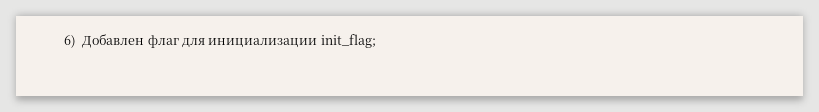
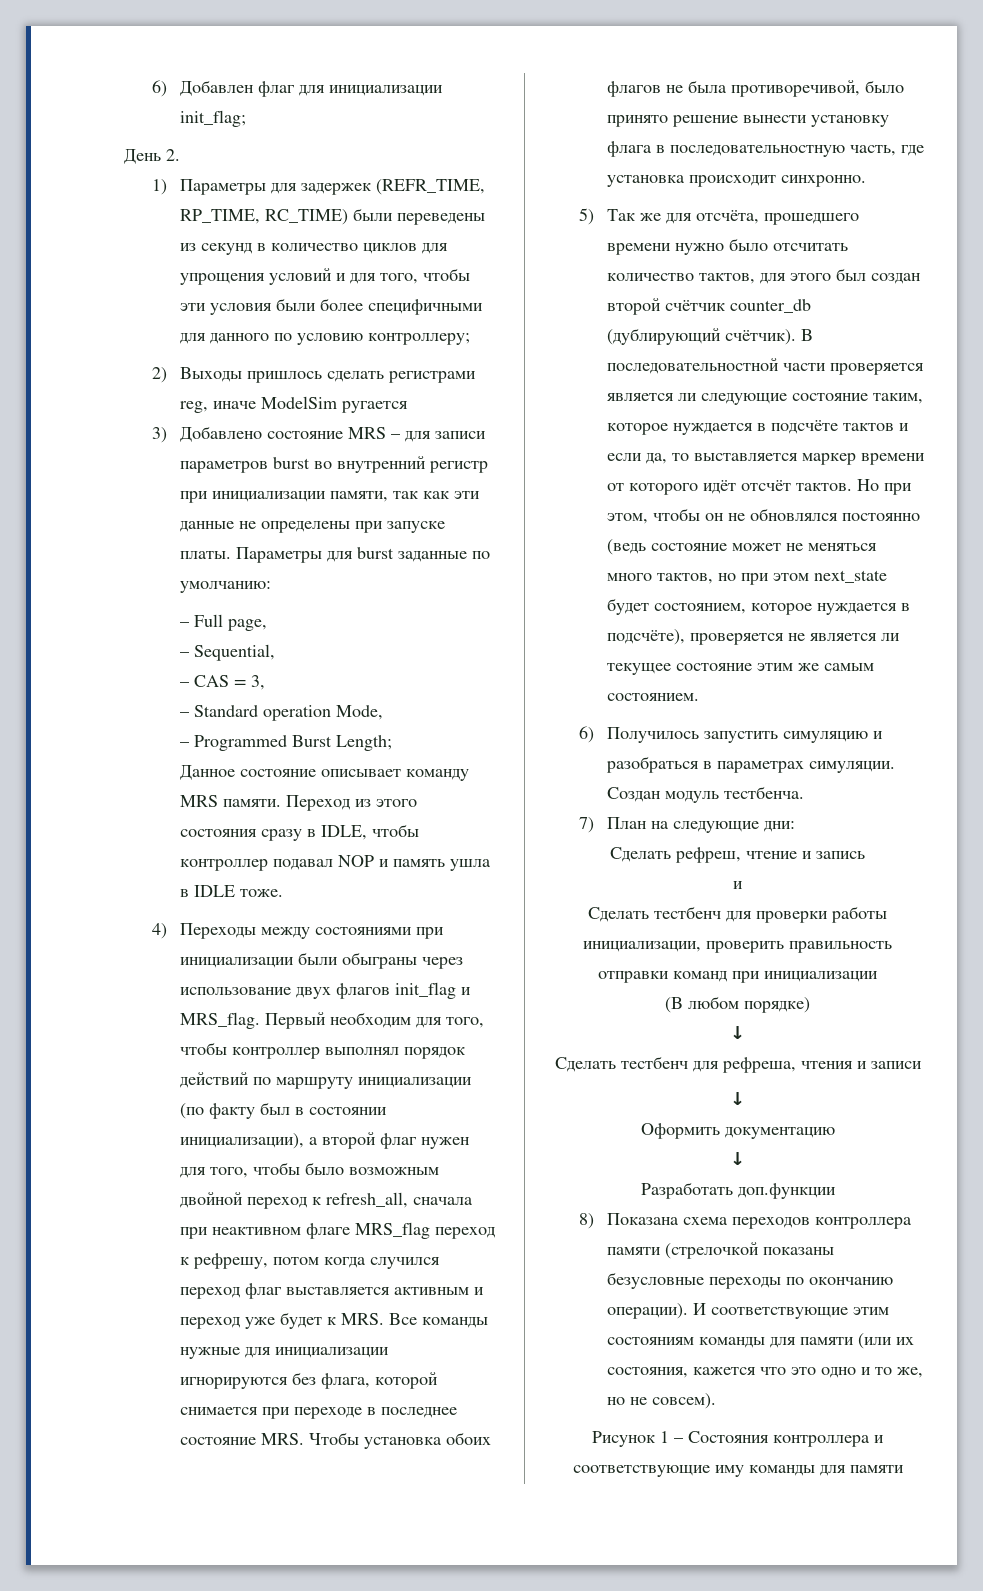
(376, 41) none -> [124,149,180,164] [151,179,485,195] [179,208,485,225] [179,243,448,255] [179,268,470,285] [179,298,483,315] [179,333,470,345] [151,367,476,383] [179,396,408,413] [151,426,486,443] [179,456,488,473] [179,491,480,503] [179,521,445,533] [179,547,490,563] [179,581,271,593] [179,614,267,631] [179,644,275,661] [179,675,265,690] [179,705,383,721] [179,735,392,751] [179,765,469,781] [179,795,417,811] [179,824,419,841] [179,855,491,871] [179,885,283,897] [151,923,444,939] [179,952,463,969] [179,982,471,999] [179,1012,484,1029] [179,1042,465,1059] [179,1072,472,1089] [179,1102,387,1119] [179,1132,470,1149] [179,1162,439,1178] [179,1192,473,1209] [179,1222,495,1239] [179,1253,440,1269] [179,1283,484,1299] [179,1312,488,1329] [179,1347,389,1359] [179,1372,438,1389] [179,1407,457,1419] [179,1432,491,1449] [606,80,904,97] [606,115,889,127] [606,141,924,157] [606,175,866,187] [578,208,859,225] [606,238,848,255] [606,268,921,284] [606,298,811,315] [606,328,813,345] [606,358,924,375] [606,393,923,405] [606,420,909,435] [606,453,925,465] [606,479,912,495] [606,508,920,524] [606,539,877,555] [606,570,887,585] [606,598,910,615] [606,629,900,645] [606,663,874,675] [606,693,699,701] [578,726,883,743] [605,756,895,773] [606,786,804,803] [578,817,795,833] [610,847,865,863] [733,881,743,889] [588,906,887,923] [583,941,892,953] [598,971,878,983] [665,996,810,1013] [730,1026,745,1039] [554,1056,922,1073] [730,1092,745,1105] [640,1123,835,1139] [730,1152,745,1165] [640,1182,836,1199] [578,1213,912,1229] [606,1242,834,1259] [606,1272,893,1289] [606,1303,889,1319] [606,1333,914,1349] [606,1367,923,1378] [606,1393,716,1409] [592,1431,884,1447] [572,1465,904,1477] // День 2. // 1) Параметры для задержек (REFR_TIME, RP_TIME, RC_TIME) были переведены из секунд в количество циклов для упрощения условий и для того, чтобы эти условия были более специфичными для данного по условию контроллеру; // 2) Выходы пришлось сделать регистрами reg, иначе ModelSim ругается // 3) Добавлено состояние MRS – для записи параметров burst во внутренний регистр при инициализации памяти, так как эти данные не определены при запуске платы. Параметры для burst заданные по умолчанию: // – Full page, // – Sequential, // – CAS = 3, // – Standard operation Mode, // – Programmed Burst Length; // Данное состояние описывает команду MRS памяти. Переход из этого состояния сразу в IDLE, чтобы контроллер подавал NOP и память ушла в IDLE тоже. // 4) Переходы между состояниями при инициализации были обыграны через использование двух флагов init_flag и MRS_flag. Первый необходим для того, чтобы контроллер выполнял порядок действий по маршруту инициализации (по факту был в состоянии инициализации), а второй флаг нужен для того, чтобы было возможным двойной переход к refresh_all, сначала при неактивном флаге MRS_flag переход к рефрешу, потом когда случился переход флаг выставляется активным и переход уже будет к MRS. Все команды нужные для инициализации игнорируются без флага, которой снимается при переходе в последнее состояние MRS. Чтобы установка обоих флагов не была противоречивой, было принято решение вынести установку флага в последовательностную часть, где установка происходит синхронно. // 5) Так же для отсчёта, прошедшего времени нужно было отсчитать количество тактов, для этого был создан второй счётчик counter_db (дублирующий счётчик). В последовательностной части проверяется является ли следующие состояние таким, которое нуждается в подсчёте тактов и если да, то выставляется маркер времени от которого идёт отсчёт тактов. Но при этом, чтобы он не обновлялся постоянно (ведь состояние может не меняться много тактов, но при этом next_state будет состоянием, которое нуждается в подсчёте), проверяется не является ли текущее состояние этим же самым состоянием. // 6) Получилось запустить симуляцию и разобраться в параметрах симуляции. Создан модуль тестбенча. // 7) План на следующие дни: // Сделать рефреш, чтение и запись // и // Сделать тестбенч для проверки работы инициализации, проверить правильность отправки команд при инициализации // (В любом порядке) // ↓ // Сделать тестбенч для рефреша, чтения и записи // ↓ // Оформить документацию // ↓ // Разработать доп.функции // 8) Показана схема переходов контроллера памяти (стрелочкой показаны безусловные переходы по окончанию операции). И соответствующие этим состояниям команды для памяти (или их состояния, кажется что это одно и то же, но не совсем). // Рисунок 1 – Состояния контроллера и соответствующие иму команды для памяти

